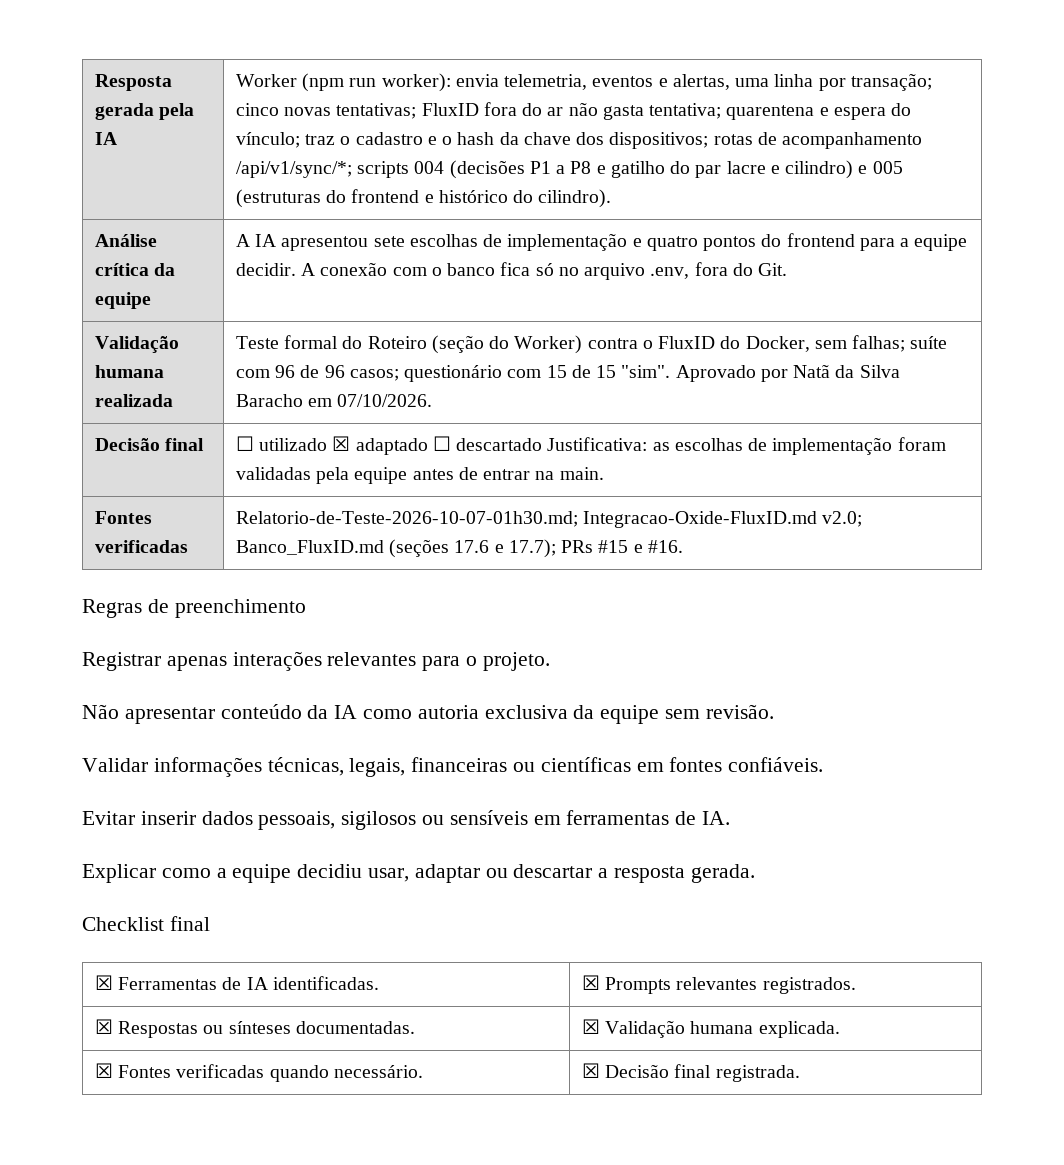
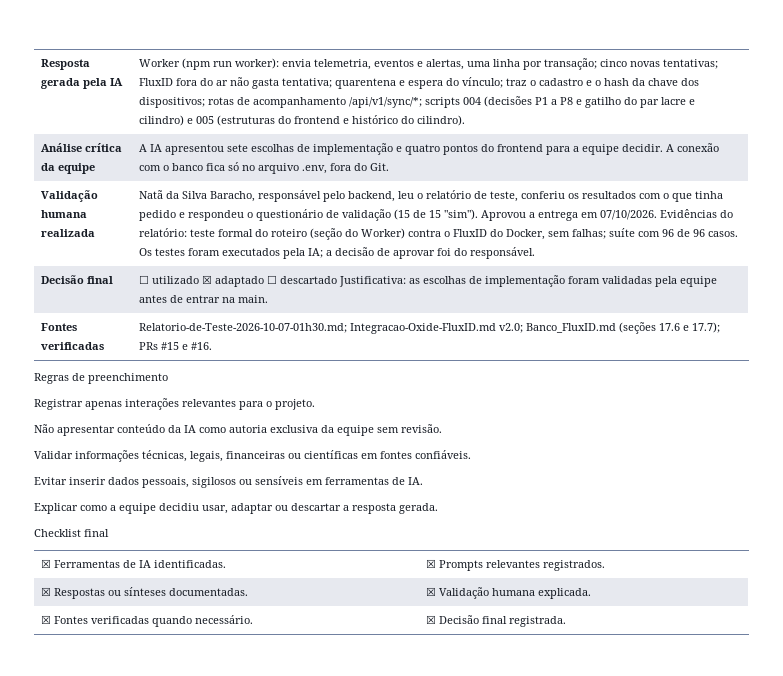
[235,336,279,349] Teste -> [139,190,724,202] [139,209,734,221] [139,228,216,237] Natã da Silva Baracho, responsável pelo backend, leu o relatório de teste, conferiu os resultados com o que tinha pedido e respondeu o questionário de validação (15 de 15 "sim"). Aprovou a entrega em 07/10/2026. Evidências do relatório: teste
[367,336,427,349] Roteiro -> [271,229,308,237] roteiro
[349,365,900,382] [235,394,433,407] casos; questionário com 15 de 15 "sim". Aprovado por Natã da Silva Baracho em 07/10/2026. -> [708,231,739,237] [139,247,536,259] casos. Os testes foram executados pela IA; a decisão de aprovar foi do responsável.

